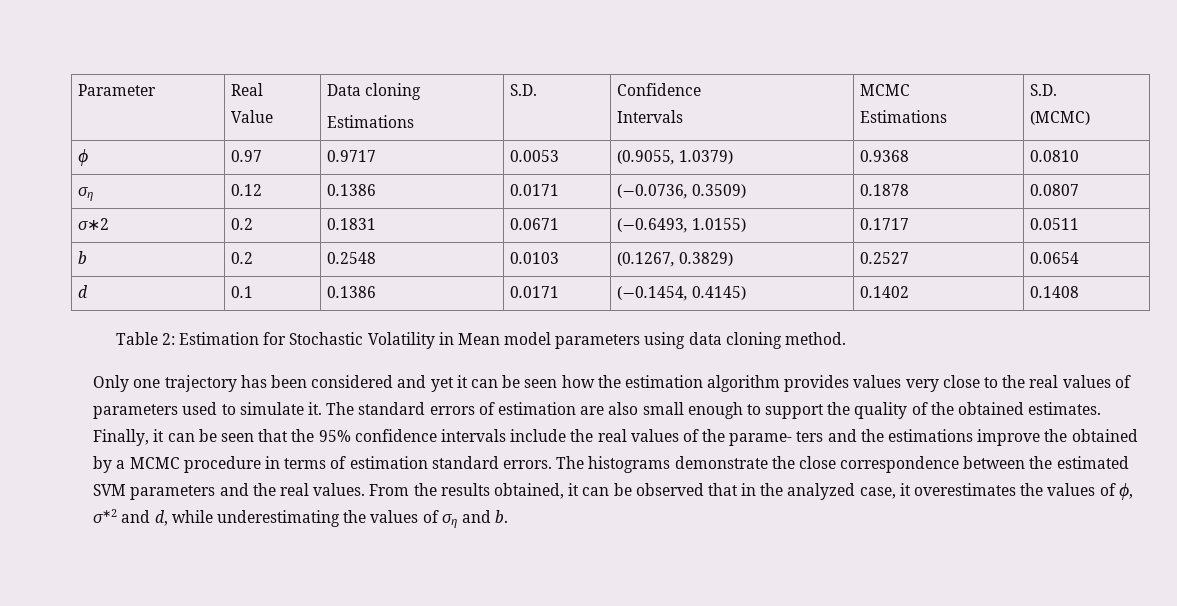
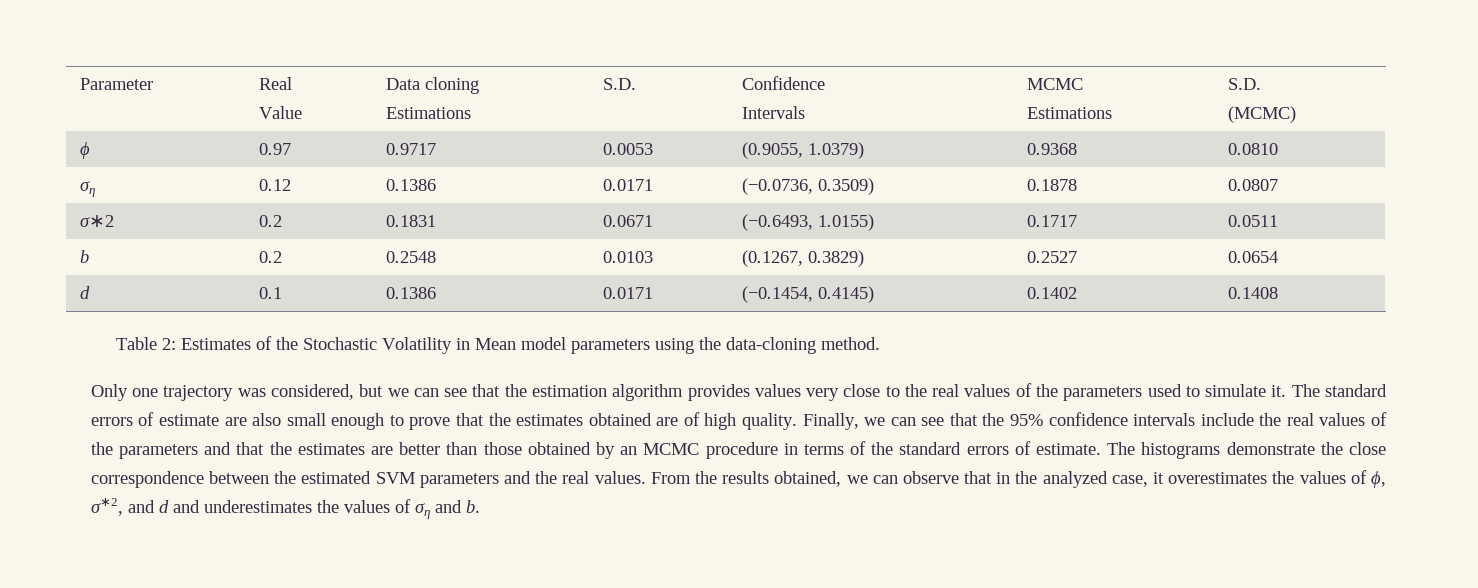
[178,332,287,345] Estimation for -> [180,336,298,350] Estimates of the
[688,332,782,349] data cloning -> [698,337,816,354] the data-cloning
[240,375,595,392] has been considered and yet it can be seen how -> [237,384,501,400] was considered, but we can see that
(1131, 381) none -> [1036,384,1059,397] the
[497,402,576,415] estimation -> [159,414,220,426] estimate
[765,402,1102,419] [93,429,255,446] support the quality of the obtained estimates. Finally, it can be seen -> [409,412,945,430] prove that the estimates obtained are of high quality. Finally, we can see
[729,429,1068,446] parame- ters and the estimations improve the -> [119,442,522,459] parameters and that the estimates are better than those
[116,460,126,469] a -> [620,446,638,455] an
[349,456,552,469] estimation standard errors. -> [871,441,1102,455] the standard errors of estimate.
[568,483,704,496] it can be observed -> [846,471,959,484] we can observe
[93,509,341,527] σ∗2 and d, while underestimating -> [90,497,312,516] σ∗2, and d and underestimates

